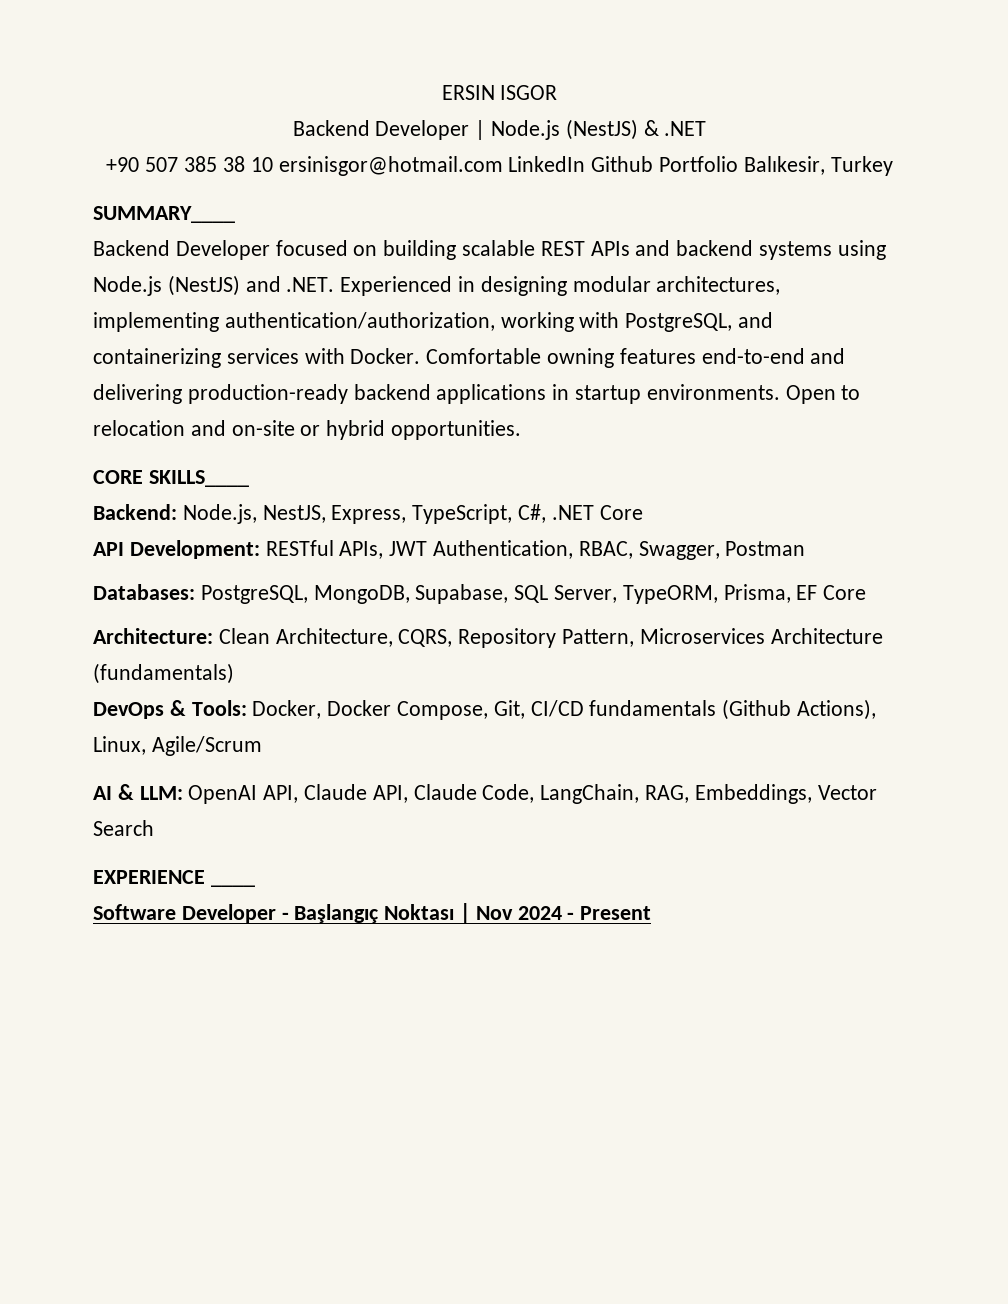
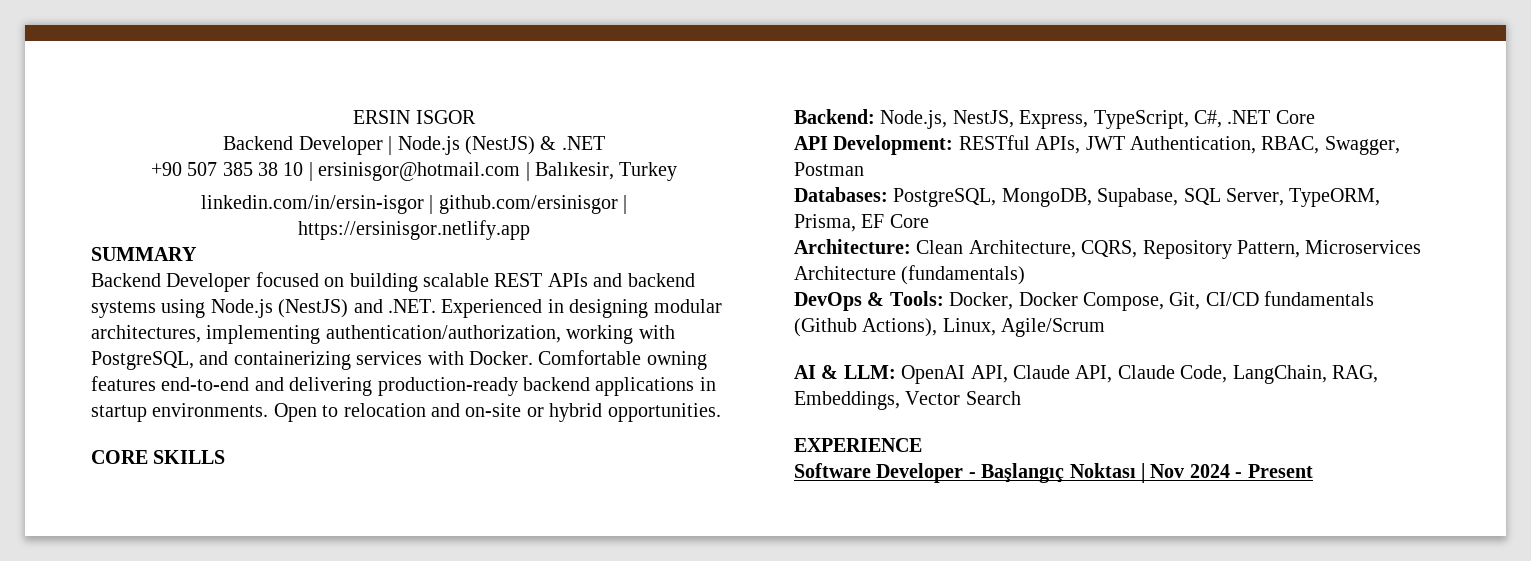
[278,156,893,176] [93,206,235,223] ersinisgor@hotmail.com LinkedIn Github Portfolio Balıkesir, Turkey // SUMMARY____ -> [308,162,678,181] [200,195,628,214] [298,220,530,240] [91,247,197,261] | ersinisgor@hotmail.com | Balıkesir, Turkey // linkedin.com/in/ersin-isgor | github.com/ersinisgor | https://ersinisgor.netlify.app // SUMMARY
[148,470,249,487] SKILLS____ -> [153,450,226,464] SKILLS
[210,884,255,887] ____ -> (922, 445) none

